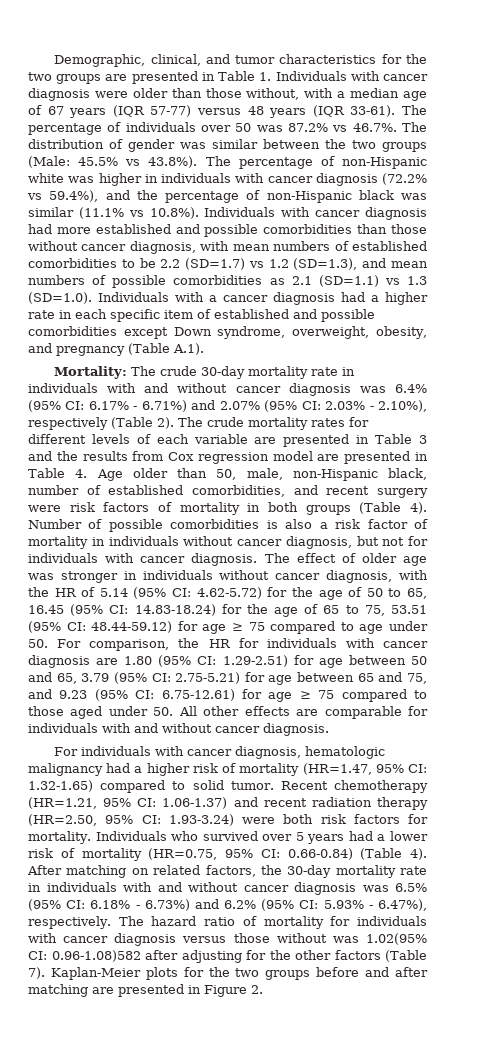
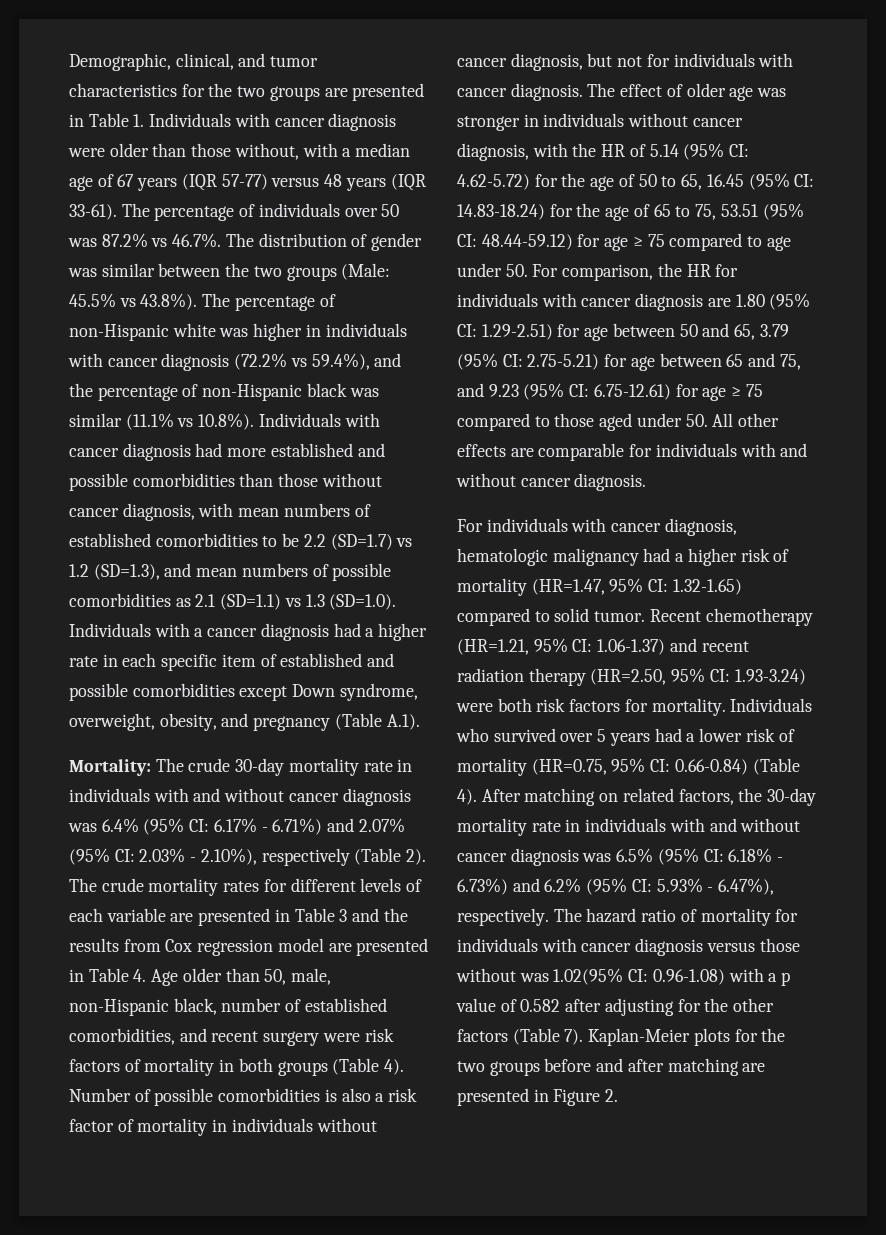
[51,950,141,962] 0.96-1.08)582 -> [652,968,791,986] [456,998,561,1012] 0.96-1.08) with a p value of 0.582

